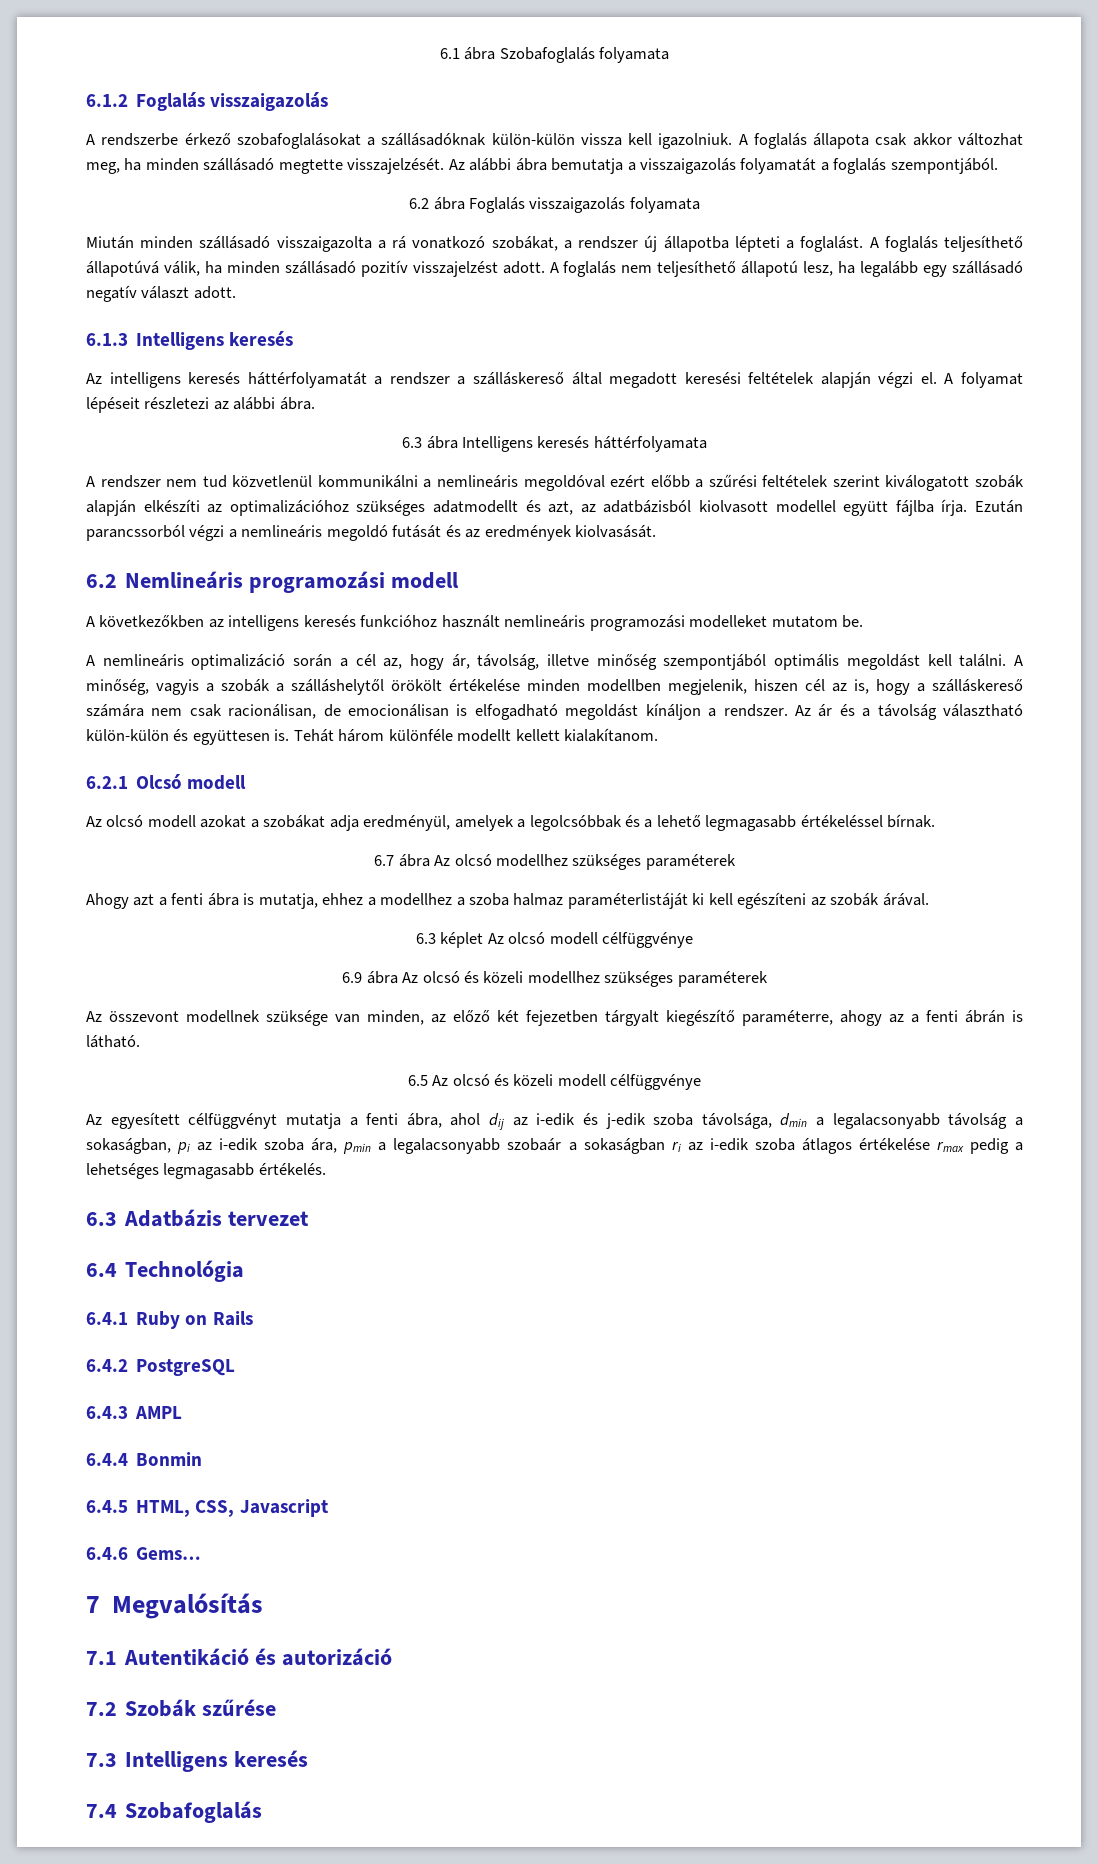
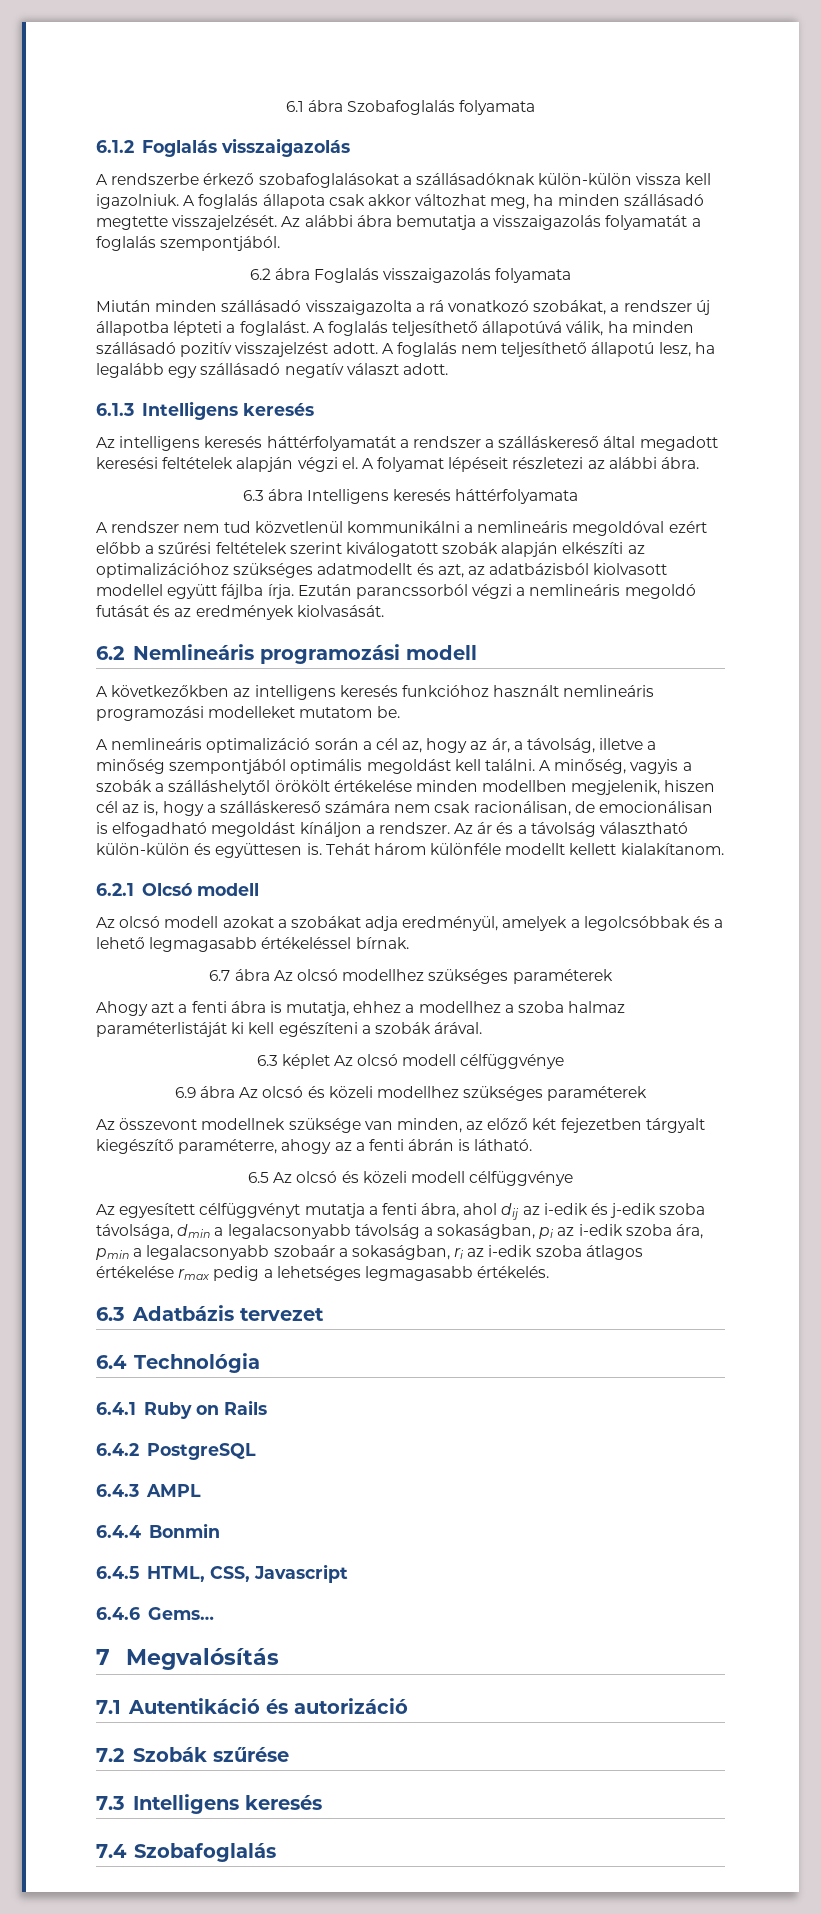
[451,654,470,669] ár, -> [470,738,523,753] az ár, a
(590, 660) none -> [647,741,657,750] a
[810,897,826,906] az -> [361,1025,371,1034] a
[583,1138,665,1154] sokaságban -> [351,1245,450,1260] sokaságban,

